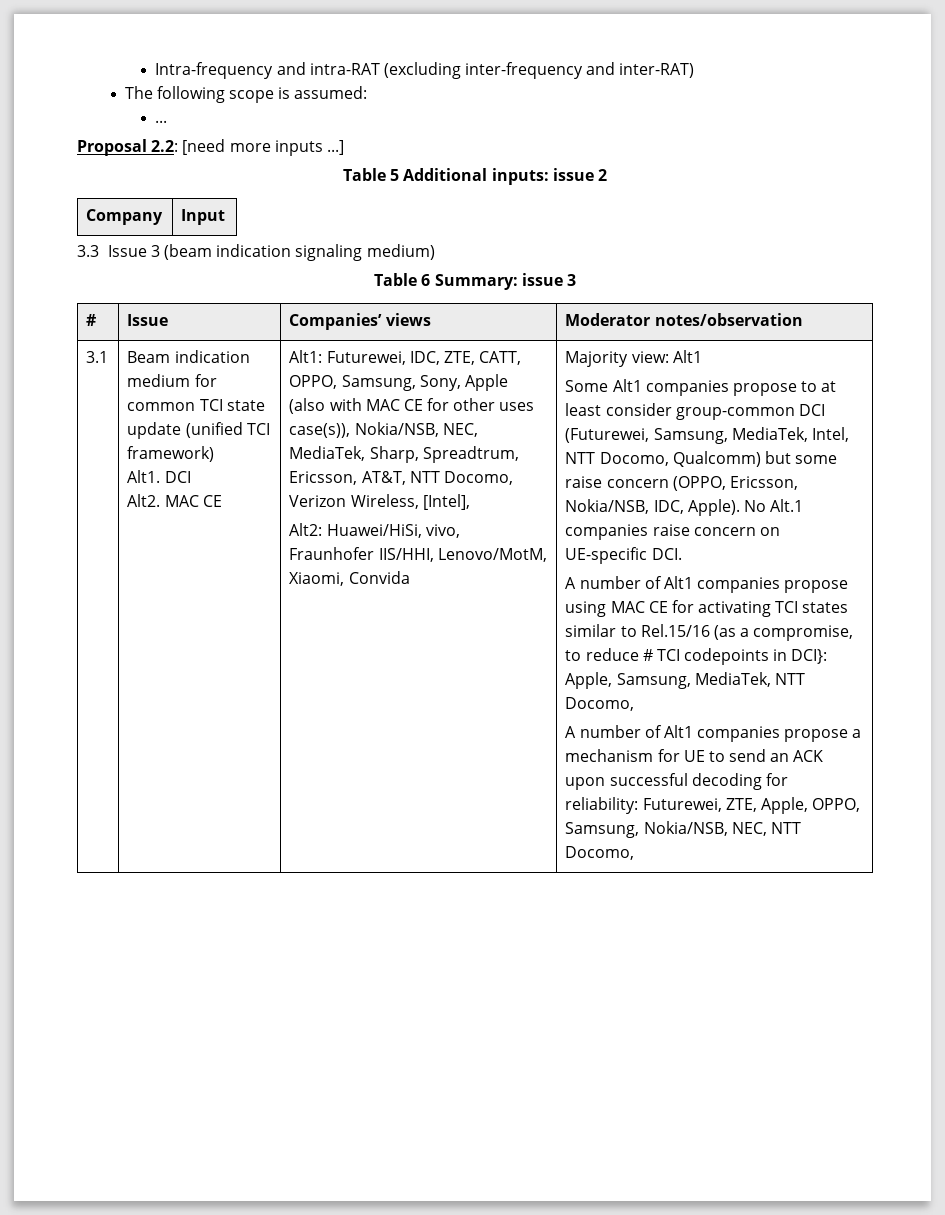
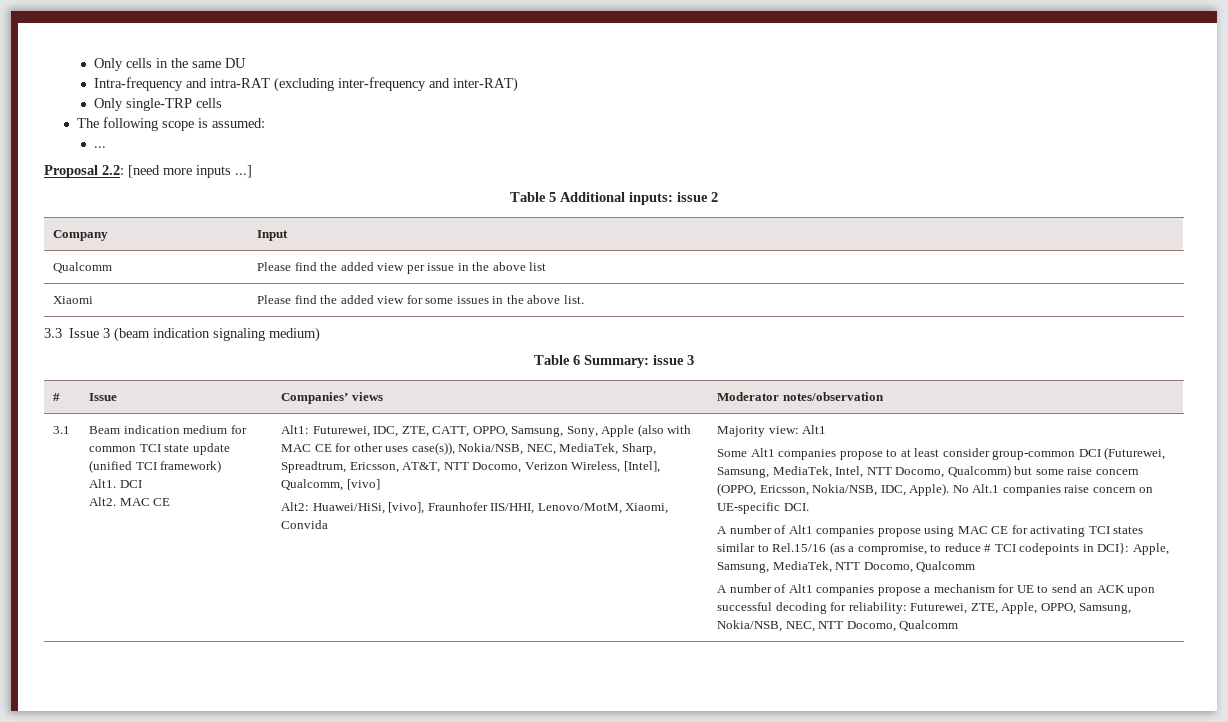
(155, 70) none -> [94,58,247,71] Only cells in the same DU //
(695, 70) none -> [94,98,223,111] // Only single-TRP cells
(226, 217) none -> [53,262,113,273] [257,262,547,274] [53,296,94,304] [257,295,584,304] // Qualcomm | Please find the added view per issue in the above list // Xiaomi | Please find the added view for some issues in the above list.
(470, 502) none -> [281,479,380,491] Qualcomm, [vivo]
[425,524,460,538] vivo, -> [388,502,425,514] [vivo],
(635, 704) none -> [916,561,976,572] Qualcomm
(635, 853) none -> [899,620,959,631] Qualcomm

